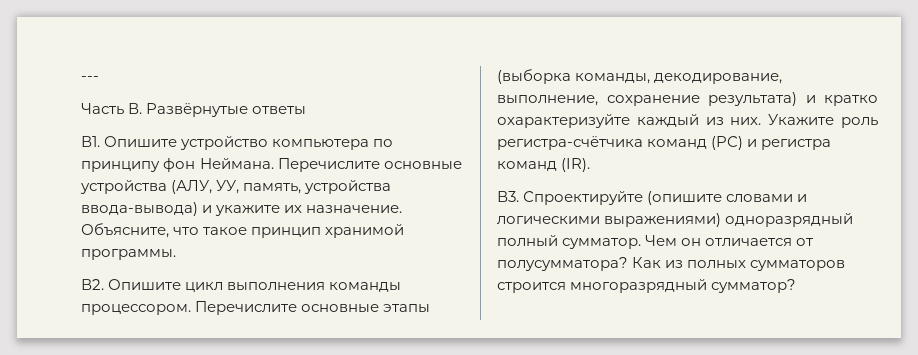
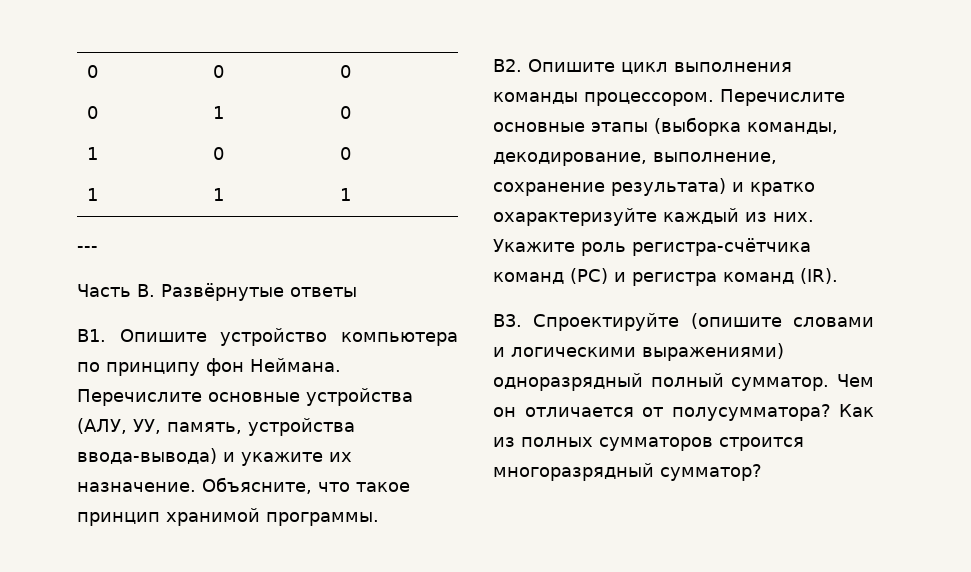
(81, 78) none -> [87,65,99,78] [213,65,225,78] [340,65,352,78] [87,106,99,119] [213,106,225,119] [340,106,352,119] [87,147,99,160] [213,147,225,160] [340,147,352,160] [87,188,99,201] [213,188,225,201] [340,188,352,201] 0 | 0 | 0 // 0 | 1 | 0 // 1 | 0 | 0 // 1 | 1 | 1 //

